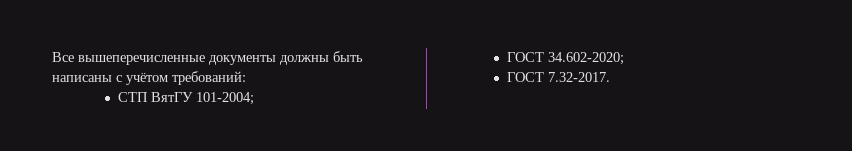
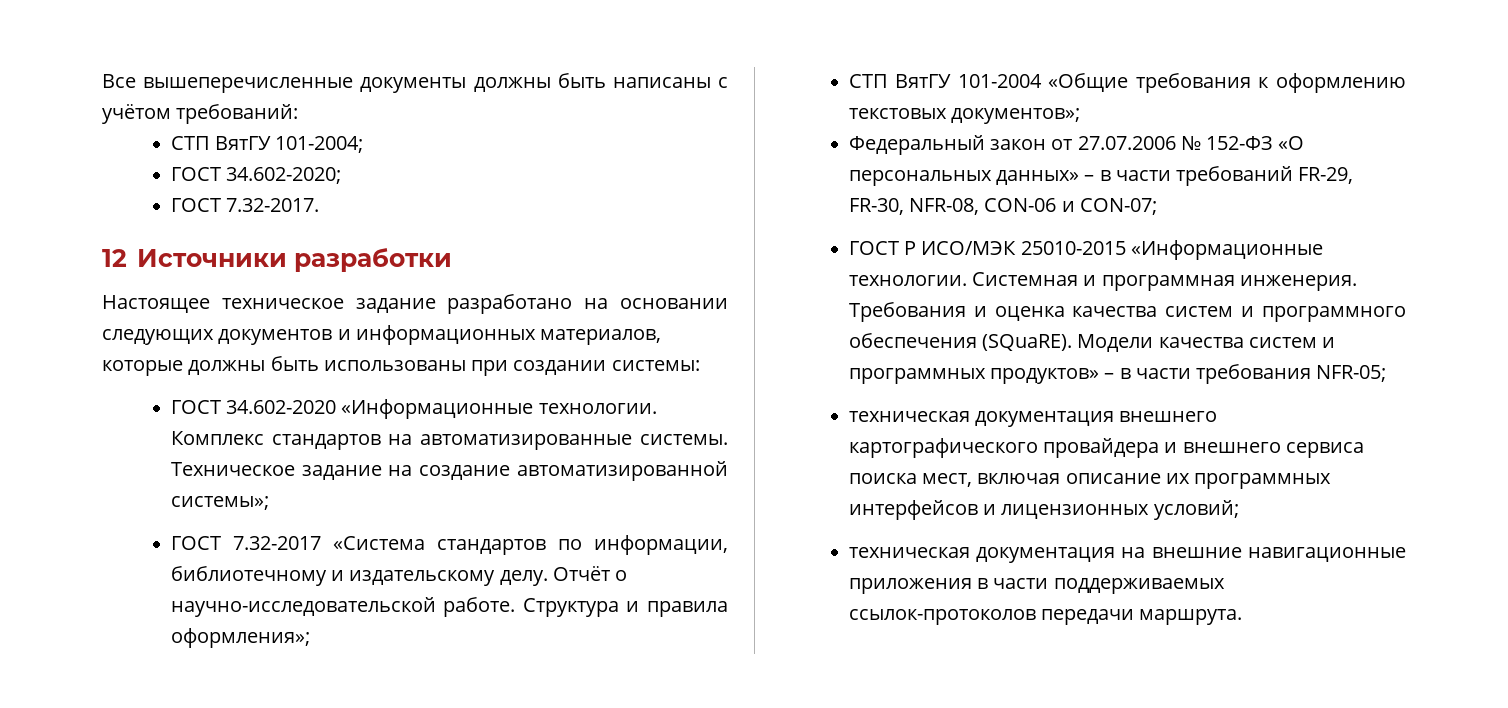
(610, 77) none -> [102,248,452,272] [102,294,728,314] [102,325,662,345] [102,356,700,376] [170,399,657,419] [170,431,729,450] [170,461,729,481] [170,496,269,510] [170,535,728,555] [170,566,628,586] [170,597,728,617] [170,628,310,648] [848,73,1406,93] [848,108,1081,124] [848,135,1305,155] [848,166,1354,186] [848,198,1157,215] [848,240,1323,260] [848,272,1357,291] [848,302,1406,322] [848,333,1336,352] [848,364,1387,384] [848,411,1218,427] [848,438,1364,458] [848,473,1332,489] [848,500,1239,520] [848,547,1406,563] [848,578,1225,594] [848,609,1243,625] // 12 Источники разработки // Настоящее техническое задание разработано на основании следующих документов и информационных материалов, которые должны быть использованы при создании системы: // ГОСТ 34.602-2020 «Информационные технологии. Комплекс стандартов на автоматизированные системы. Техническое задание на создание автоматизированной системы»; // ГОСТ 7.32-2017 «Система стандартов по информации, библиотечному и издательскому делу. Отчёт о научно-исследовательской работе. Структура и правила оформления»; // СТП ВятГУ 101-2004 «Общие требования к оформлению текстовых документов»; // Федеральный закон от 27.07.2006 № 152-ФЗ «О персональных данных» – в части требований FR-29, FR-30, NFR-08, CON-06 и CON-07; // ГОСТ Р ИСО/МЭК 25010-2015 «Информационные технологии. Системная и программная инженерия. Требования и оценка качества систем и программного обеспечения (SQuaRE). Модели качества систем и программных продуктов» – в части требования NFR-05; // техническая документация внешнего картографического провайдера и внешнего сервиса поиска мест, включая описание их программных интерфейсов и лицензионных условий; // техническая документация на внешние навигационные приложения в части поддерживаемых ссылок-протоколов передачи маршрута.

